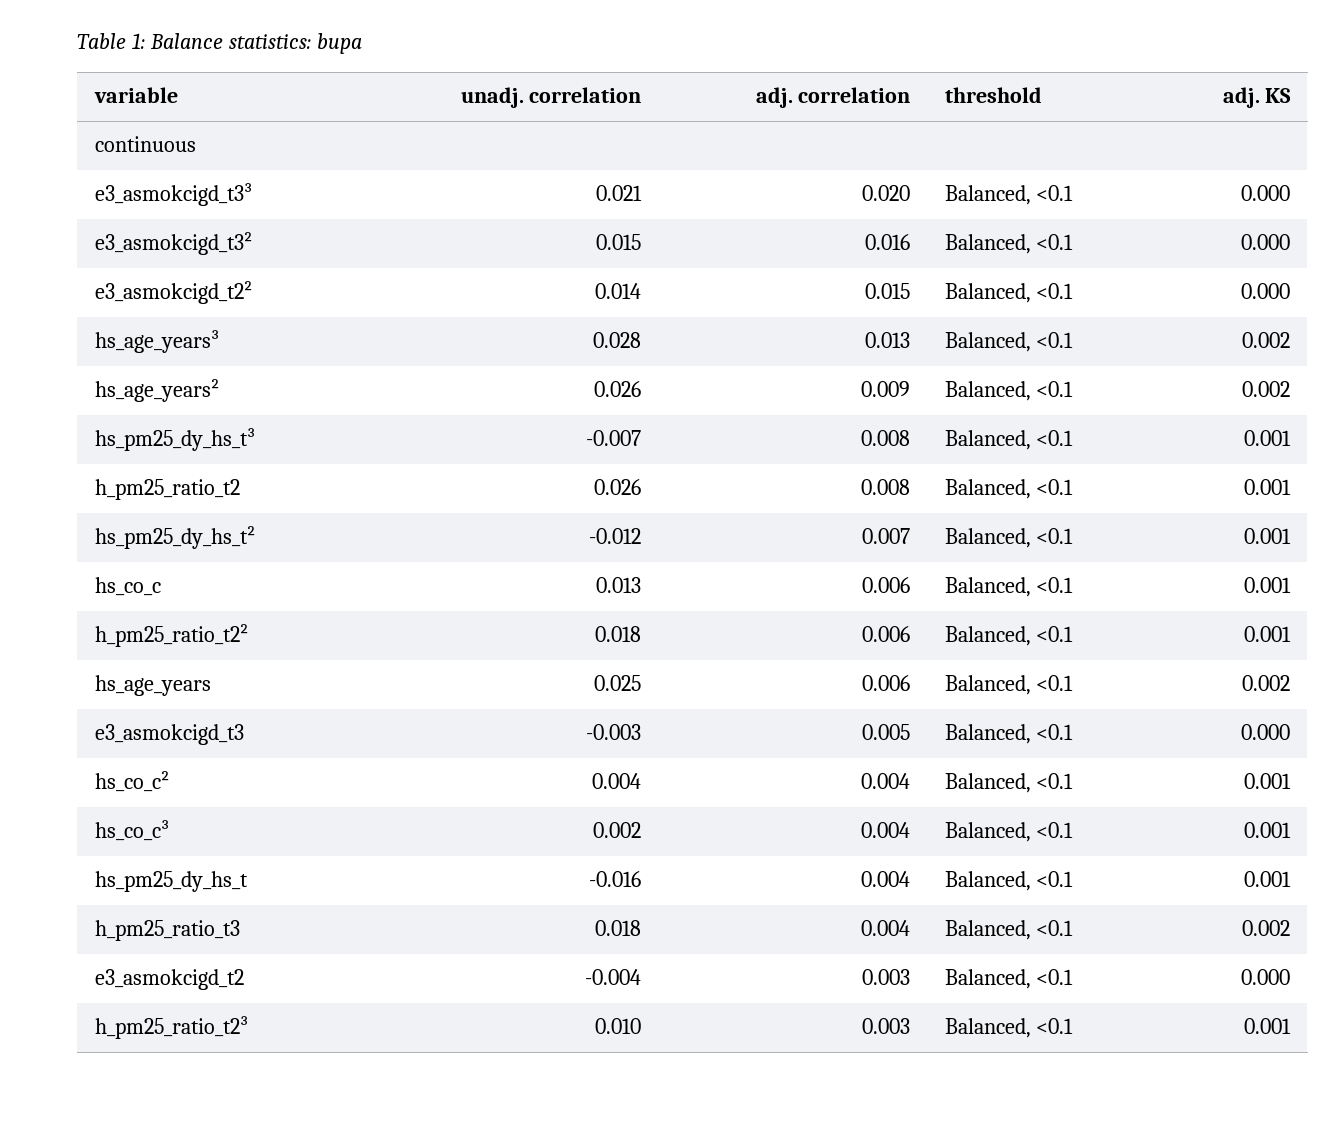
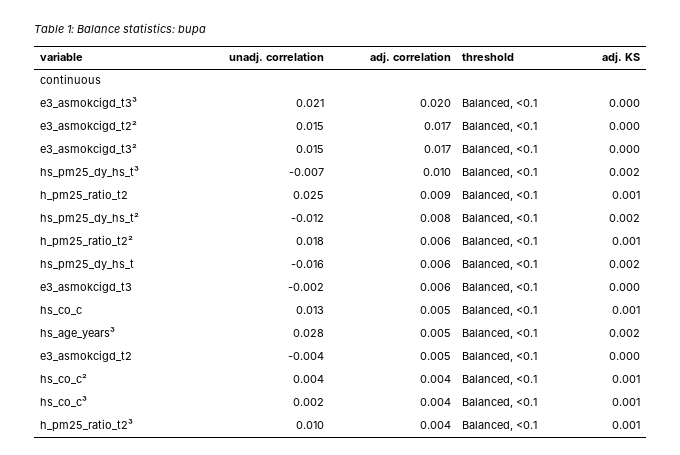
[94,232,253,255] [596,234,642,250] [865,234,911,250] [944,234,1074,254] [1241,234,1291,250] [94,281,253,304] [595,283,642,299] [865,283,911,299] [944,283,1074,303] [1241,283,1291,299] [94,330,220,353] [593,332,642,348] [865,332,911,348] [944,332,1074,352] [1242,332,1291,348] [94,379,220,402] [594,381,642,397] e3_asmokcigd_t3² | 0.015 | 0.016 | Balanced, <0.1 | 0.000 // e3_asmokcigd_t2² | 0.014 | 0.015 | Balanced, <0.1 | 0.000 // hs_age_years³ | 0.028 | 0.013 | Balanced, <0.1 | 0.002 // hs_age_years² | 0.026 -> [39,120,137,132] [296,122,325,130] [424,122,452,130] [461,122,537,132] [609,122,641,130] [39,143,137,155] [296,145,325,153] [424,145,452,153] [461,145,537,155] [609,145,641,153] [39,166,139,179] [289,168,325,176] [423,168,452,176] [461,168,537,178] [609,168,641,176] [39,189,128,202] [293,191,325,199] e3_asmokcigd_t2² | 0.015 | 0.017 | Balanced, <0.1 | 0.000 // e3_asmokcigd_t3² | 0.015 | 0.017 | Balanced, <0.1 | 0.000 // hs_pm25_dy_hs_t³ | -0.007 | 0.010 | Balanced, <0.1 | 0.002 // h_pm25_ratio_t2 | 0.025
[1242,381,1291,397] [94,428,256,451] [586,430,642,446] [861,430,911,446] [944,430,1074,450] [1244,430,1292,446] [94,479,240,500] [594,479,642,495] [861,479,911,495] [944,479,1074,499] | 0.002 // hs_pm25_dy_hs_t³ | -0.007 | 0.008 | Balanced, <0.1 | 0.001 // h_pm25_ratio_t2 | 0.026 | 0.008 | Balanced, <0.1 -> (537, 195) none
[862,528,911,544] [944,528,1074,548] [1244,528,1292,544] [94,577,161,596] [596,577,642,593] [862,577,911,593] [944,577,1074,597] [1244,577,1292,593] 0.007 | Balanced, <0.1 | 0.001 // hs_co_c | 0.013 | 0.006 | Balanced, <0.1 | 0.001 -> [420,214,452,222] [461,214,537,224] [609,214,641,222] 0.008 | Balanced, <0.1 | 0.002
[94,675,211,696] [594,675,642,691] hs_age_years | 0.025 -> [39,259,134,271] [291,260,325,268] hs_pm25_dy_hs_t | -0.016
[586,724,642,740] -0.003 -> [288,283,325,291] [420,283,452,291] [461,283,537,293] [609,283,641,291] [39,306,82,315] [296,306,325,314] [420,306,452,314] [461,306,537,316] [612,306,641,314] [39,327,115,339] [293,329,325,337] [420,329,452,337] [461,329,537,339] [609,329,641,337] [39,350,132,362] [288,352,325,360] -0.002 | 0.006 | Balanced, <0.1 | 0.000 // hs_co_c | 0.013 | 0.005 | Balanced, <0.1 | 0.001 // hs_age_years³ | 0.028 | 0.005 | Balanced, <0.1 | 0.002 // e3_asmokcigd_t2 | -0.004
[94,871,248,892] [589,871,642,887] [861,871,911,887] [944,871,1074,891] [1244,871,1292,887] [94,920,240,941] [595,920,642,936] [861,920,911,936] [944,920,1074,940] [1242,920,1291,936] [94,969,244,990] [585,969,642,985] [862,969,911,985] [944,969,1074,989] [1241,969,1291,985] [94,1016,249,1039] [595,1018,642,1034] [862,1018,911,1034] [944,1018,1074,1038] [1244,1018,1292,1034] hs_pm25_dy_hs_t | -0.016 | 0.004 | Balanced, <0.1 | 0.001 // h_pm25_ratio_t3 | 0.018 | 0.004 | Balanced, <0.1 | 0.002 // e3_asmokcigd_t2 | -0.004 | 0.003 | Balanced, <0.1 | 0.000 // h_pm25_ratio_t2³ | 0.010 | 0.003 | Balanced, <0.1 | 0.001 -> [39,419,133,432] [296,421,325,429] [420,421,452,429] [461,421,537,431] [612,421,641,429] h_pm25_ratio_t2³ | 0.010 | 0.004 | Balanced, <0.1 | 0.001

